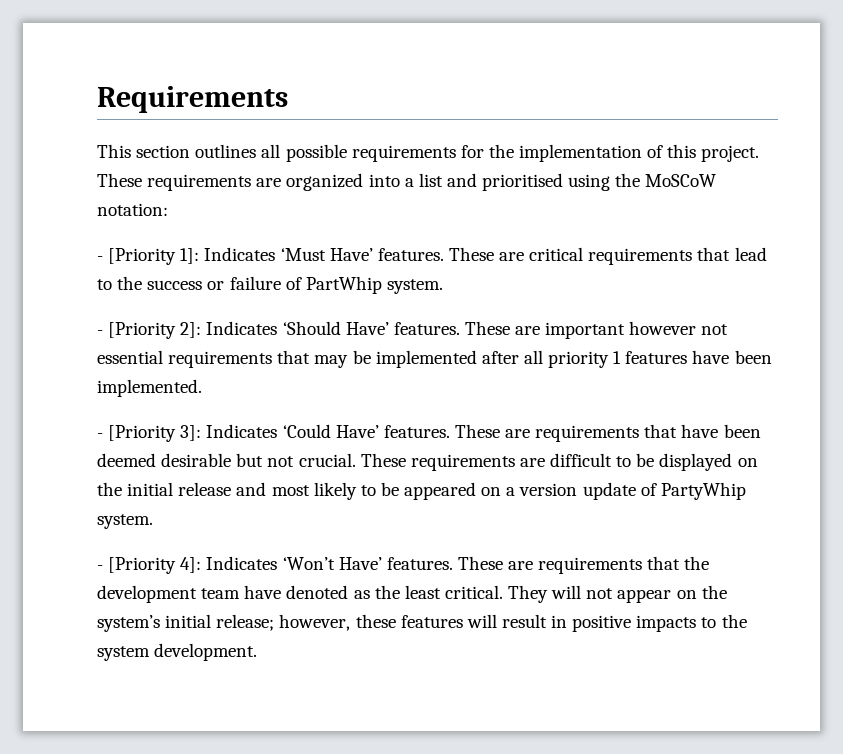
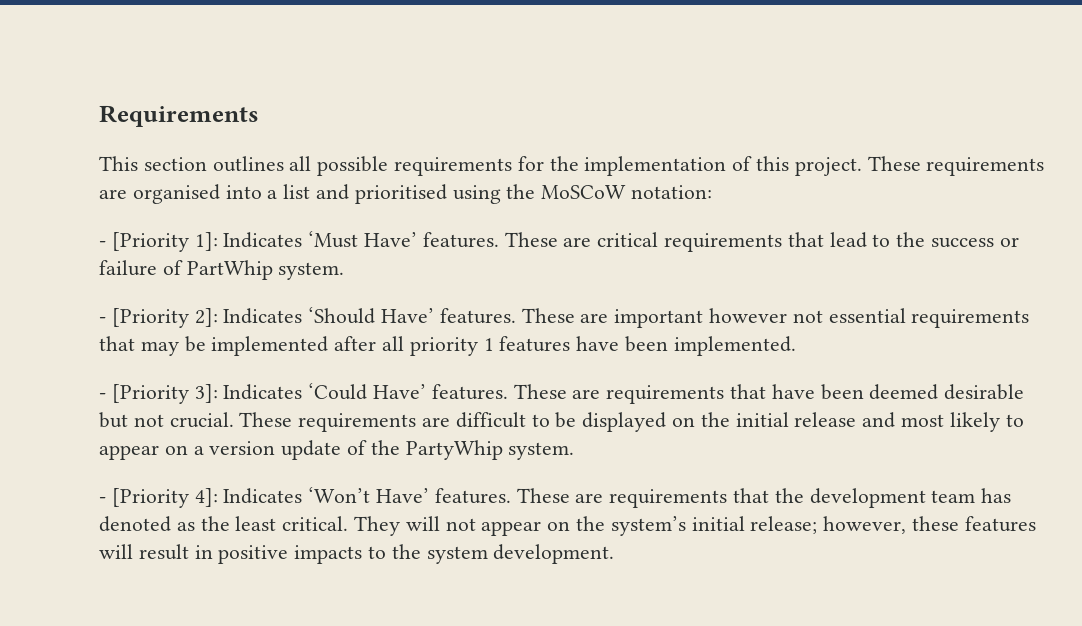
[286,173,364,191] organized -> [132,184,220,204] organised
[380,482,477,500] be appeared -> [99,445,159,460] appear
(657, 489) none -> [370,440,400,455] the
[244,585,282,599] have -> [981,488,1012,503] has

